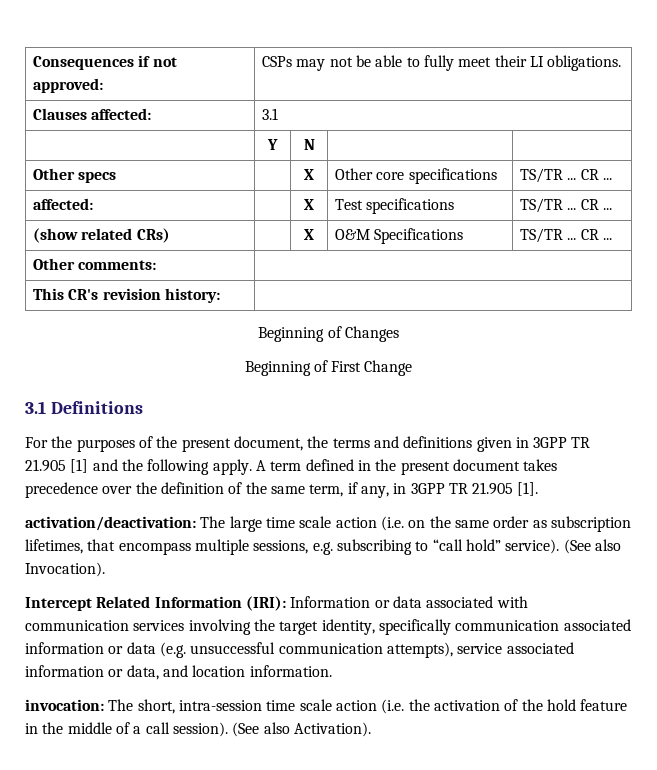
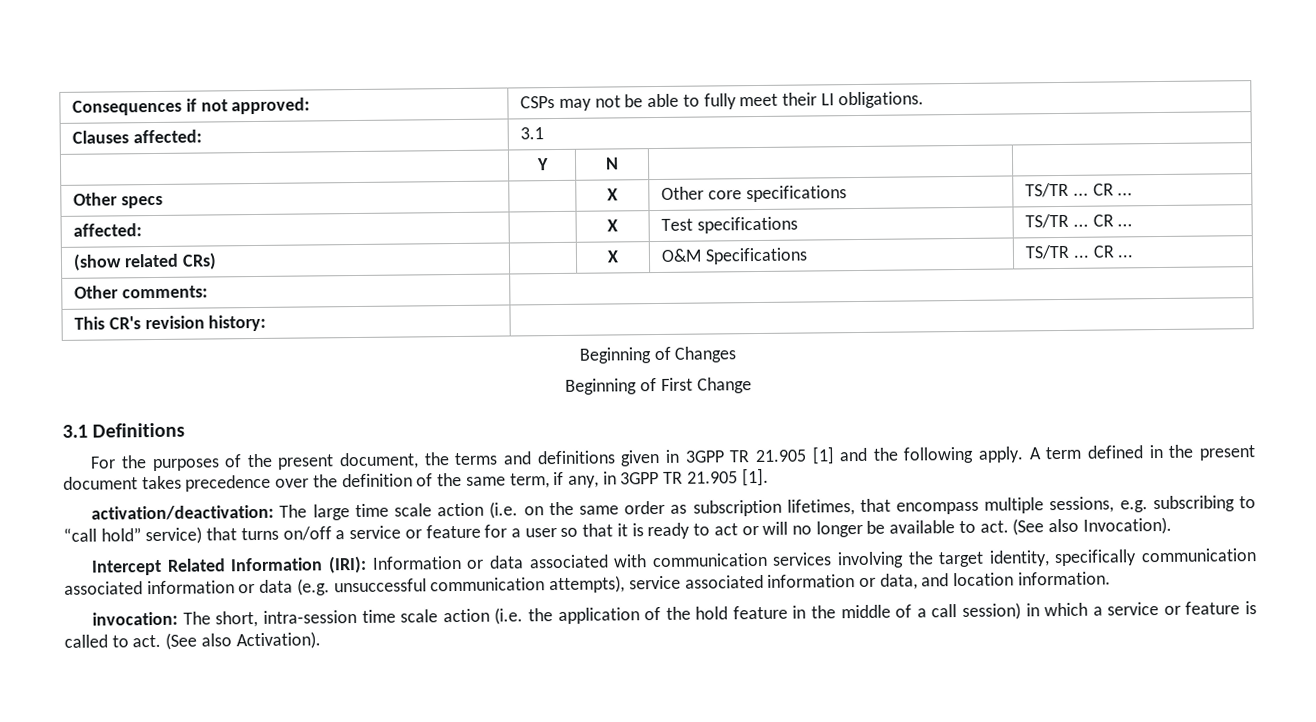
[505,539,560,554] service). -> [145,520,1009,545] service) that turns on/off a service or feature for a user so that it is ready to act or will no longer be available to act.
[433,700,500,711] activation -> [557,607,640,625] application
[172,722,228,737] session). -> [961,601,1258,620] [64,634,162,648] session) in which a service or feature is called to act.

